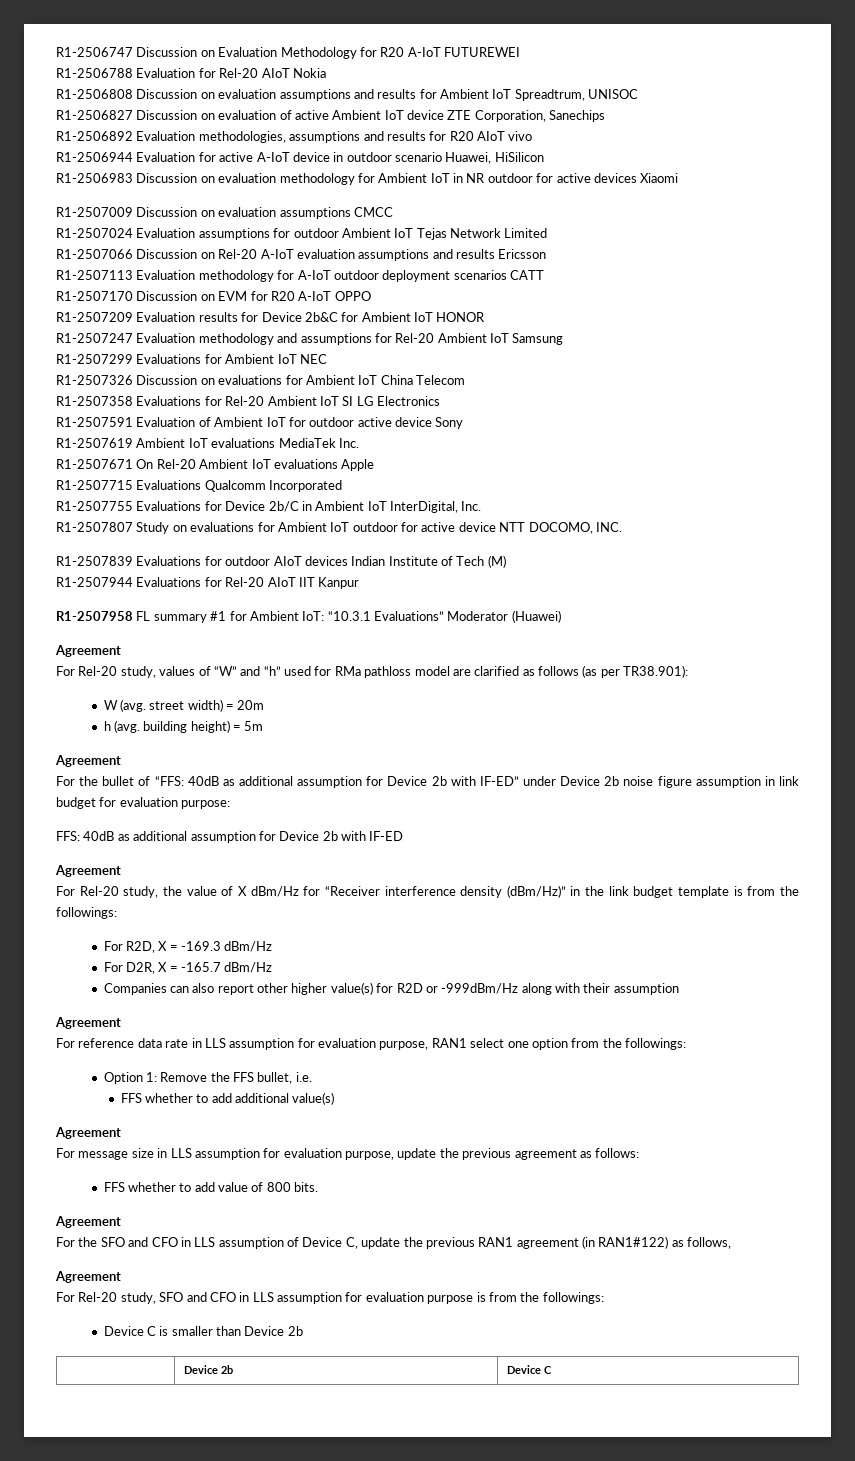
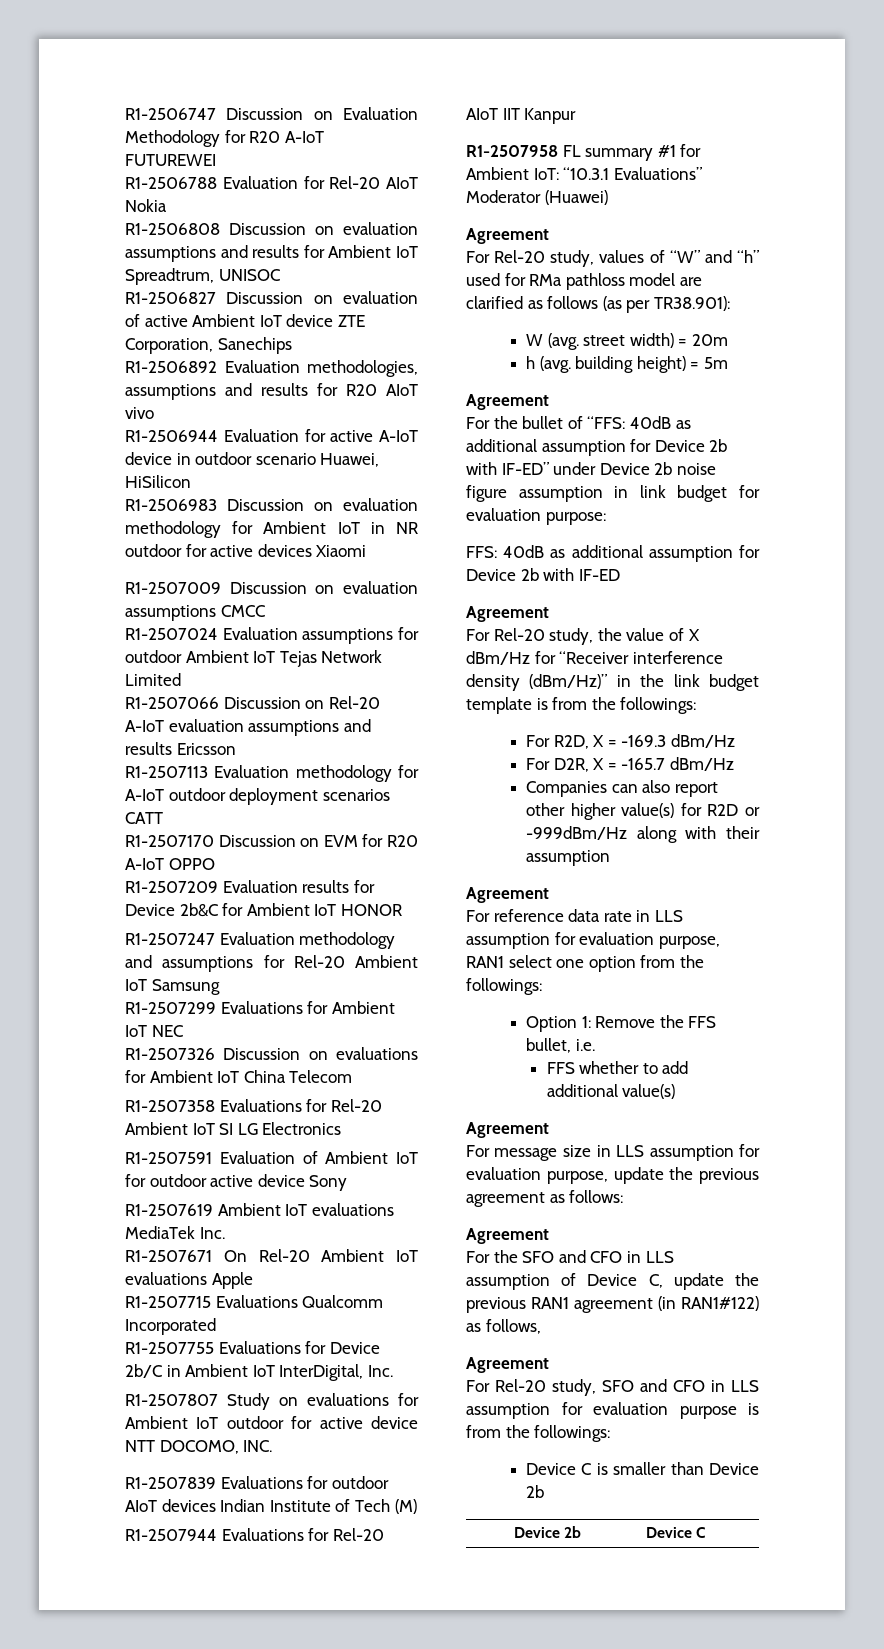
[103,1182,319,1192] // FFS whether to add value of 800 bits. -> (624, 1196) none

